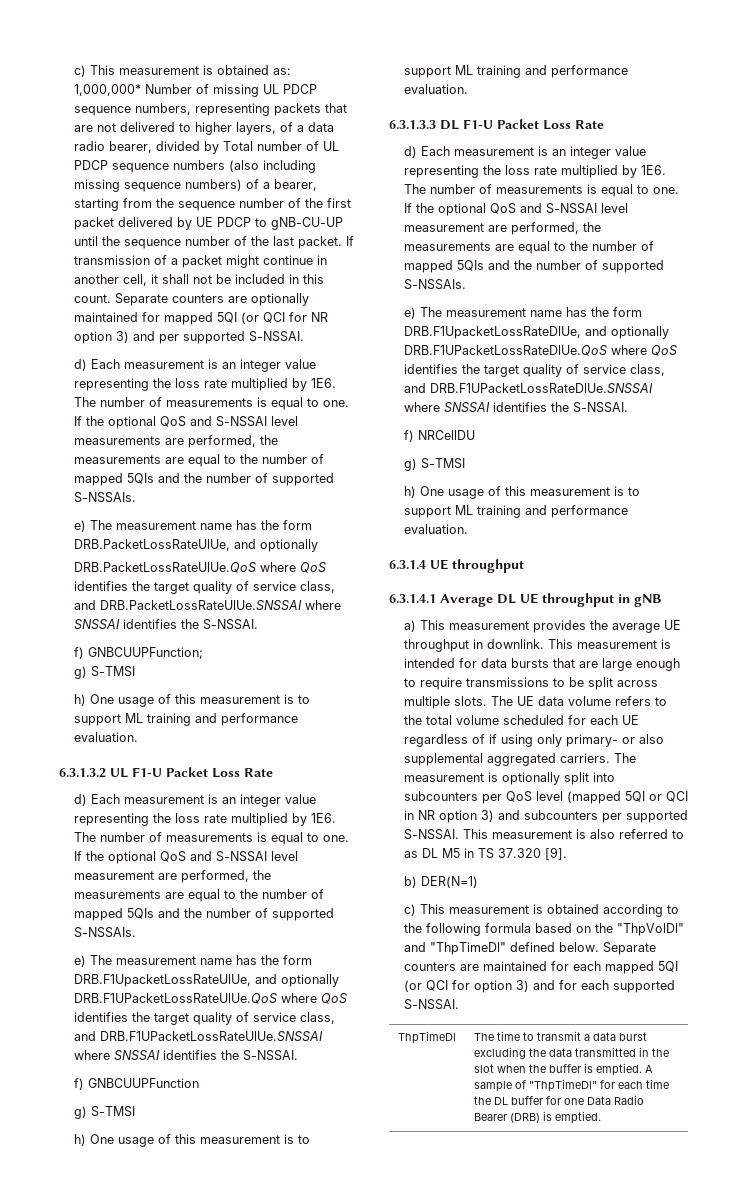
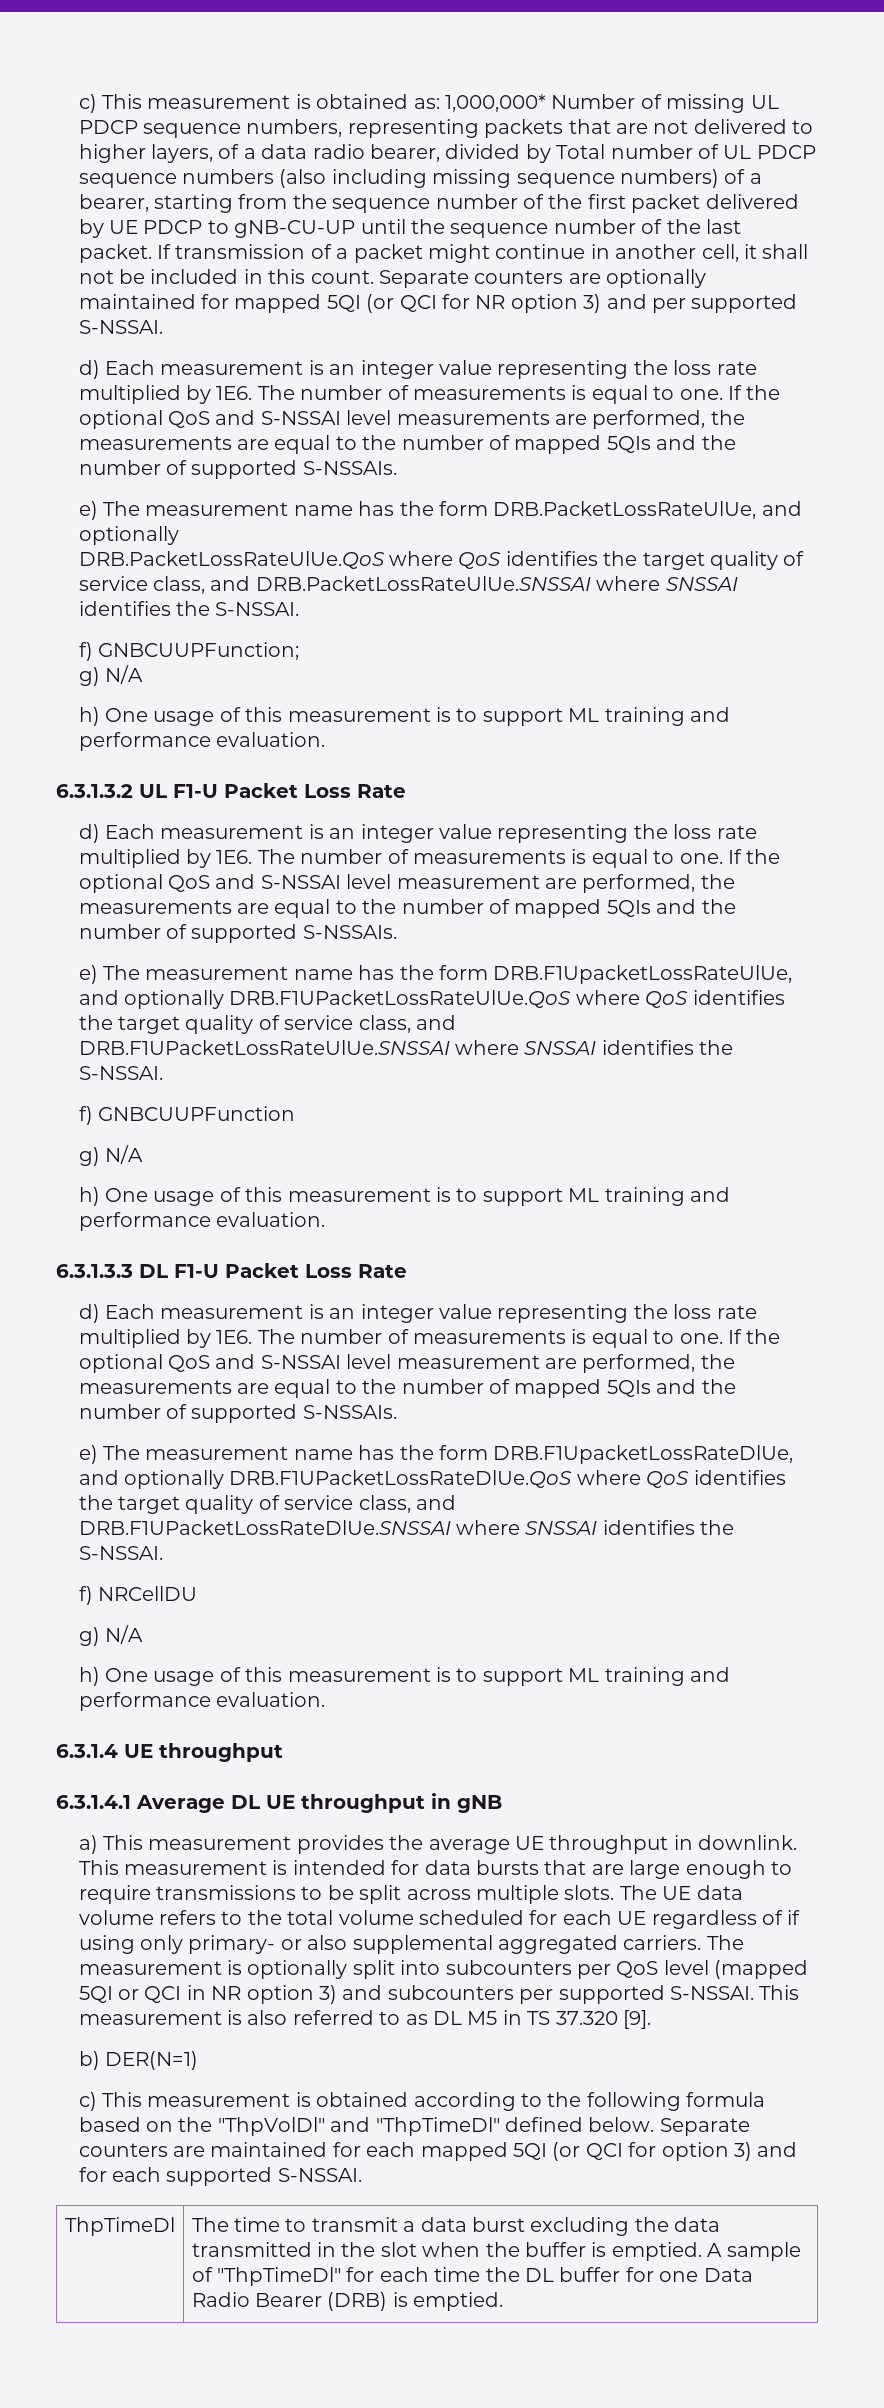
[90,666,135,677] S-TMSI -> [104,665,143,684] N/A
[90,1106,135,1117] S-TMSI -> [104,1145,143,1164] N/A
[420,458,465,469] S-TMSI -> [104,1625,143,1644] N/A

